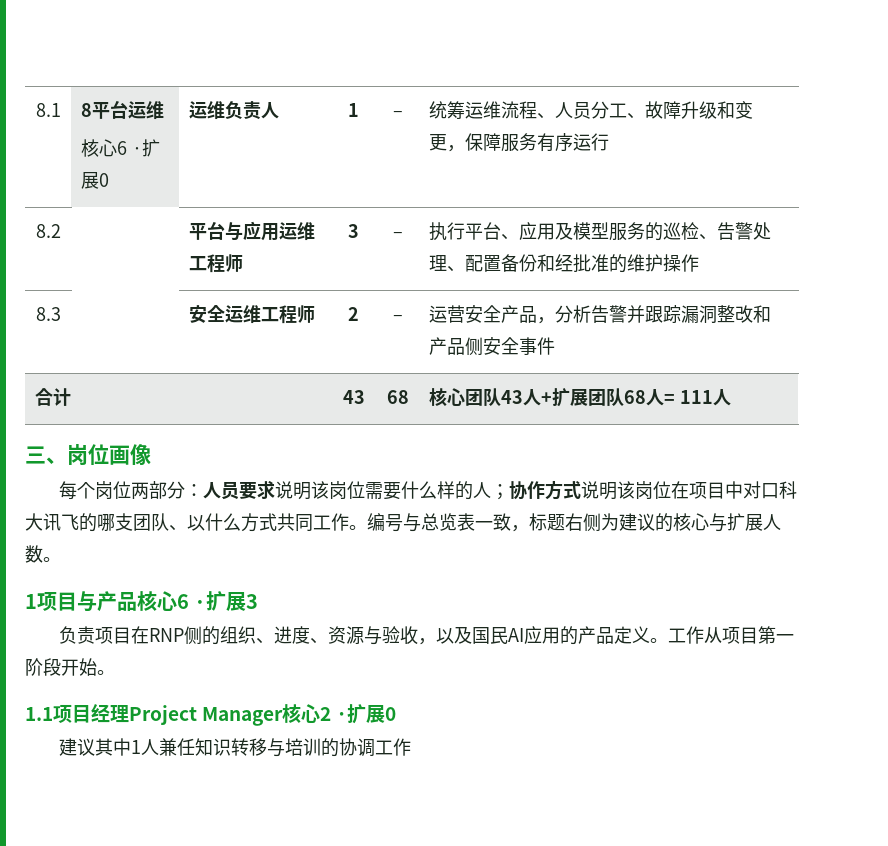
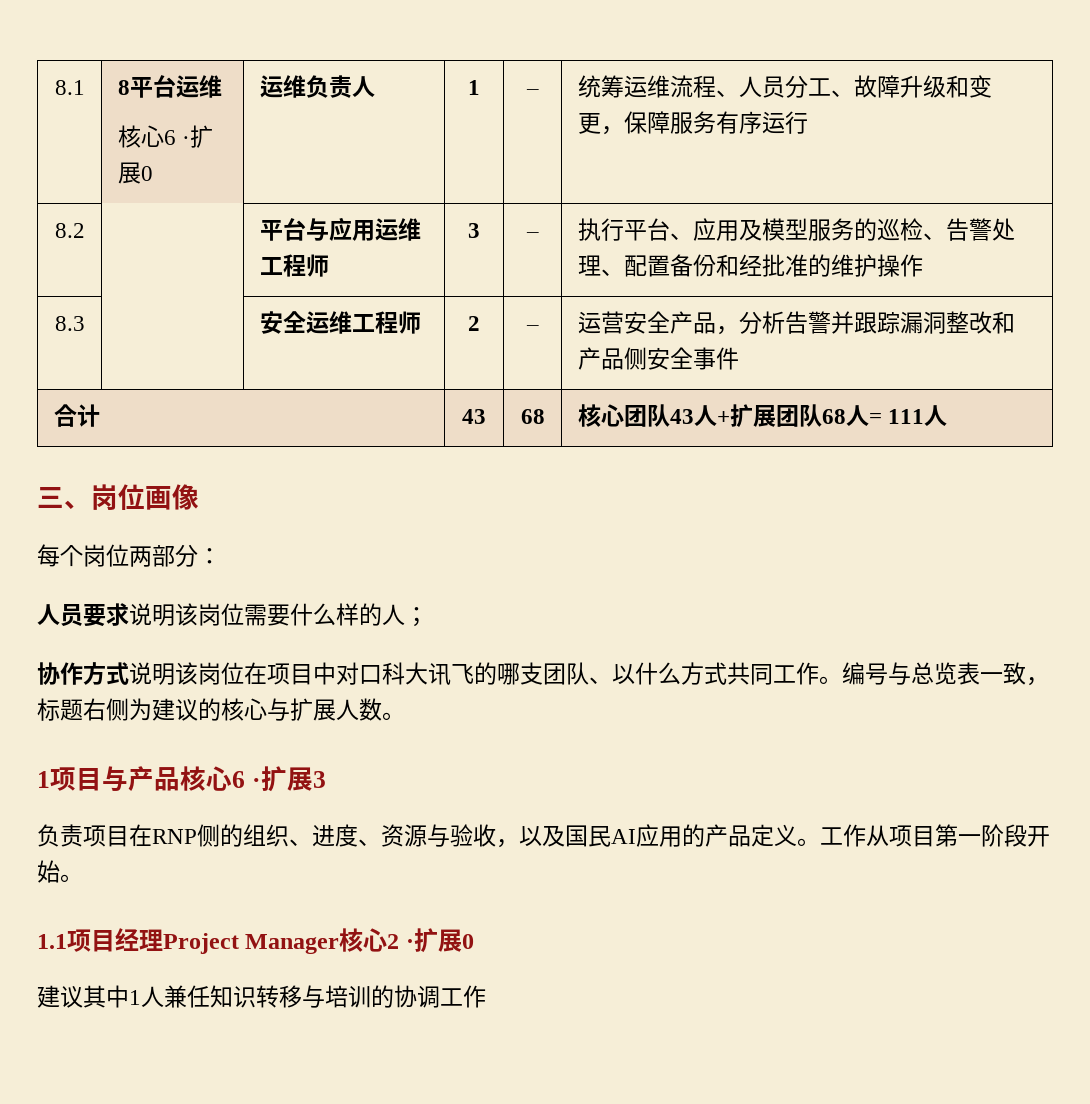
(203, 490) none -> (221, 556) //
(509, 492) none -> (428, 617) //

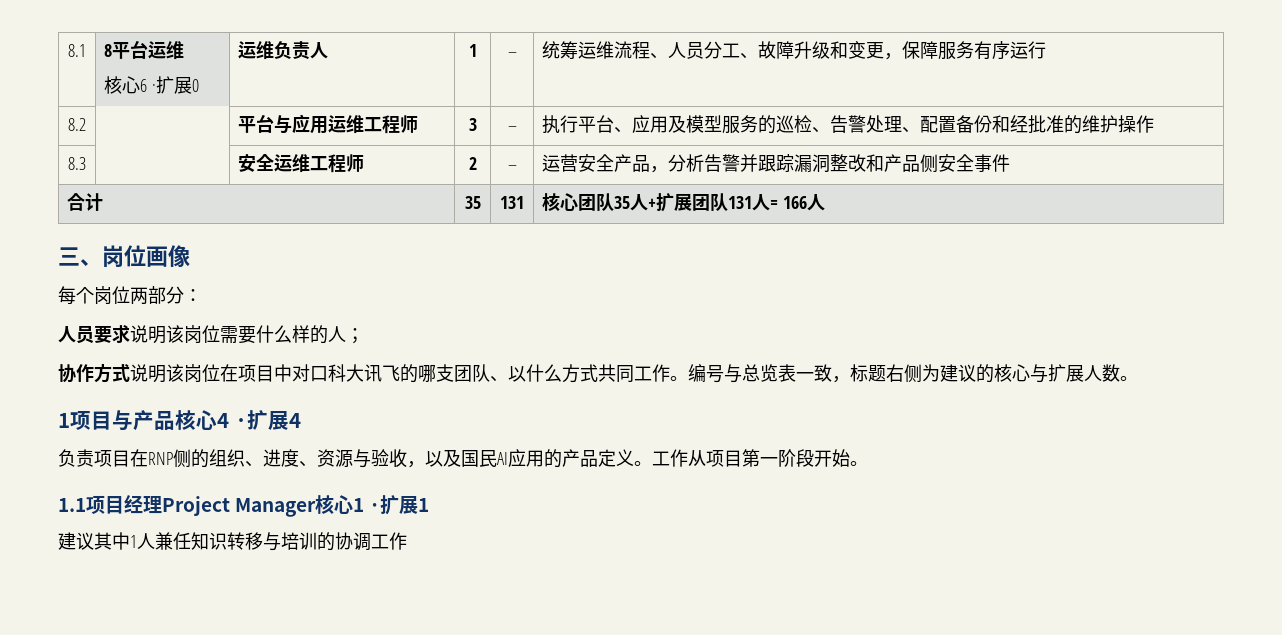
[462,409,486,424] [520,409,545,424] 43 | 68 -> [464,196,481,209] [500,196,524,209] 35 | 131
[669,409,694,424] 43 -> [614,196,631,209] 35
[821,405,924,426] 68人= 111 -> [728,194,808,211] 131人= 166
[232,766,326,792] 6 ·扩展3 -> [217,410,301,430] 4 ·扩展4
[387,928,474,953] 2 ·扩展0 -> [353,495,430,515] 1 ·扩展1

